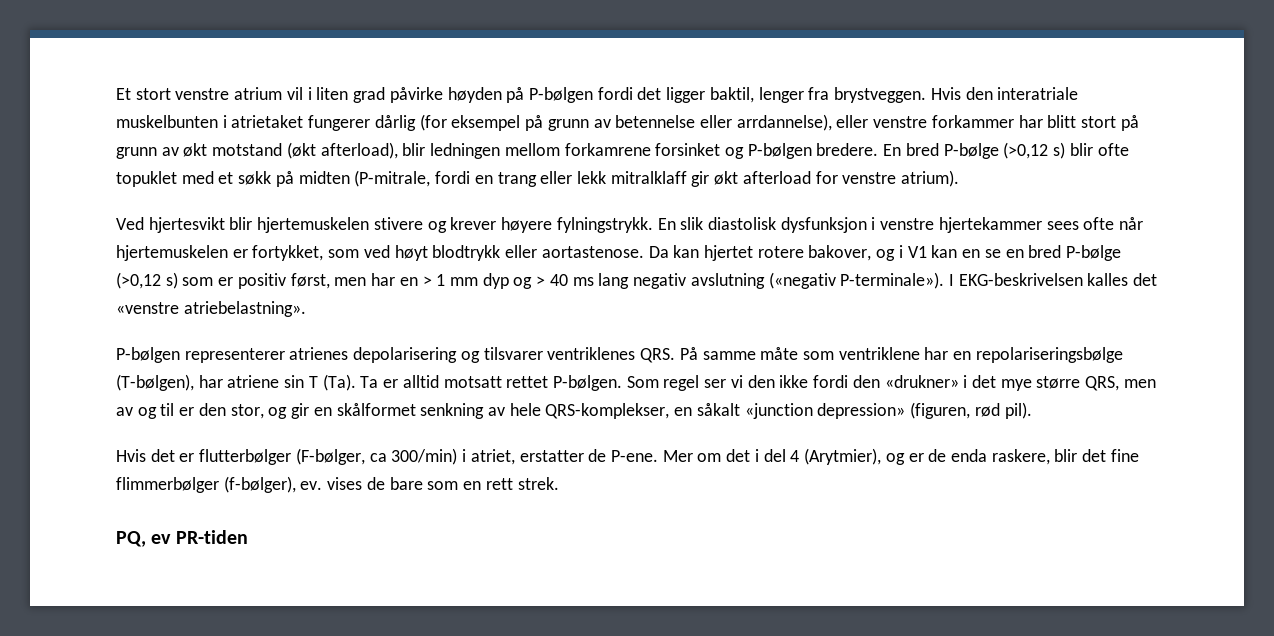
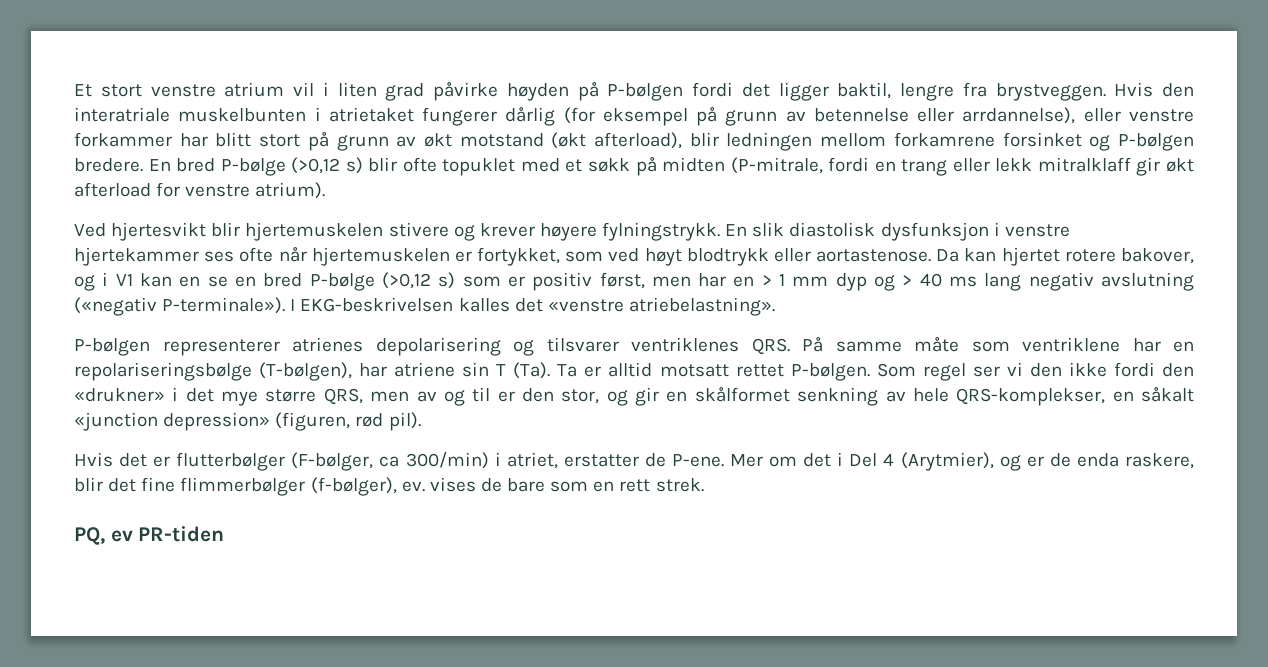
[758,87,804,103] lenger -> [900,83,954,101] lengre
[1046,221,1079,230] sees -> [204,251,235,262] ses
[763,449,786,462] del -> [849,453,878,467] Del

